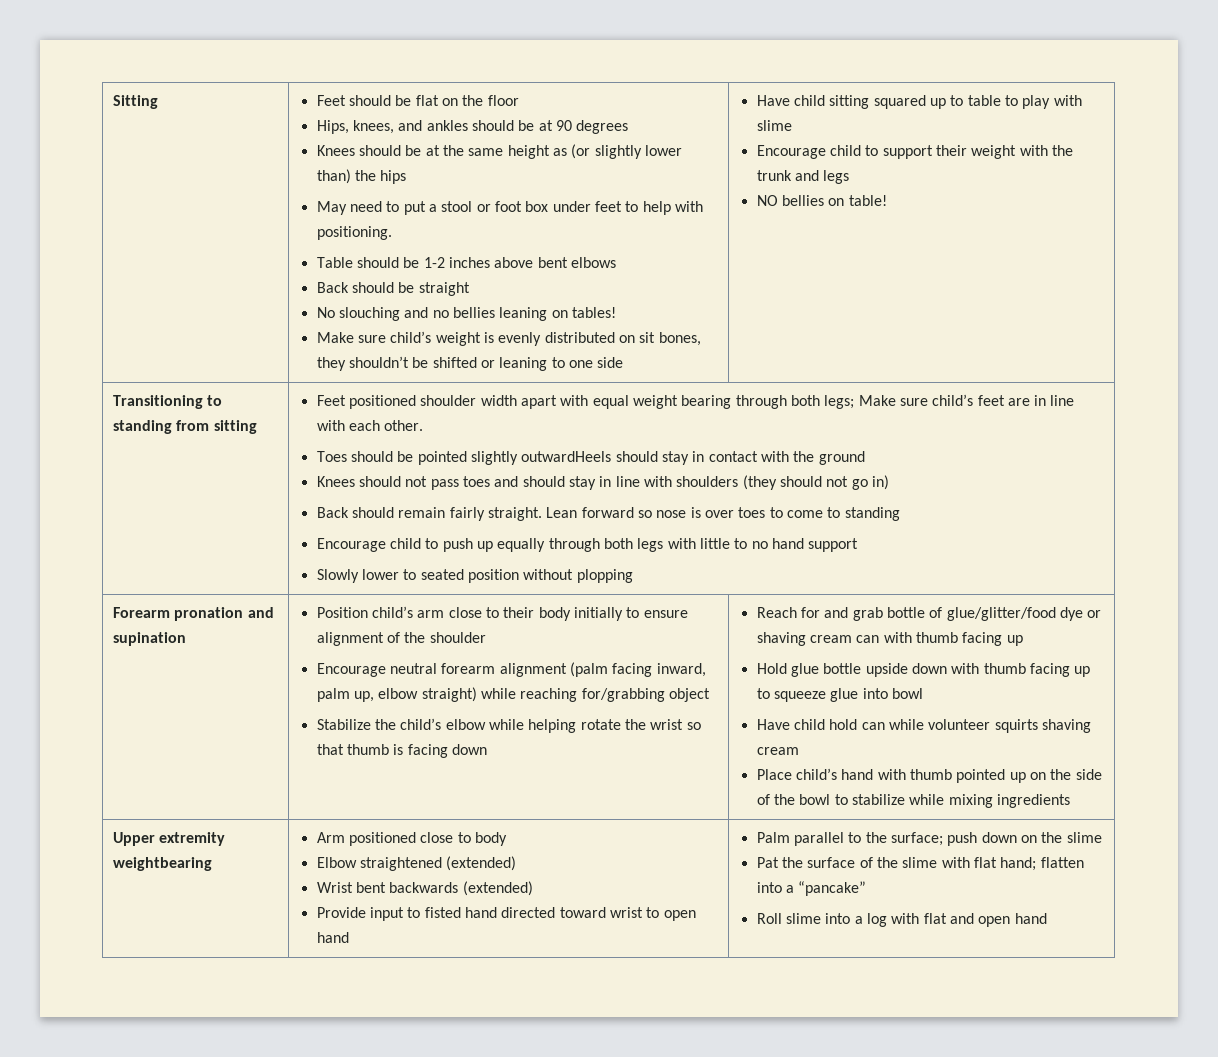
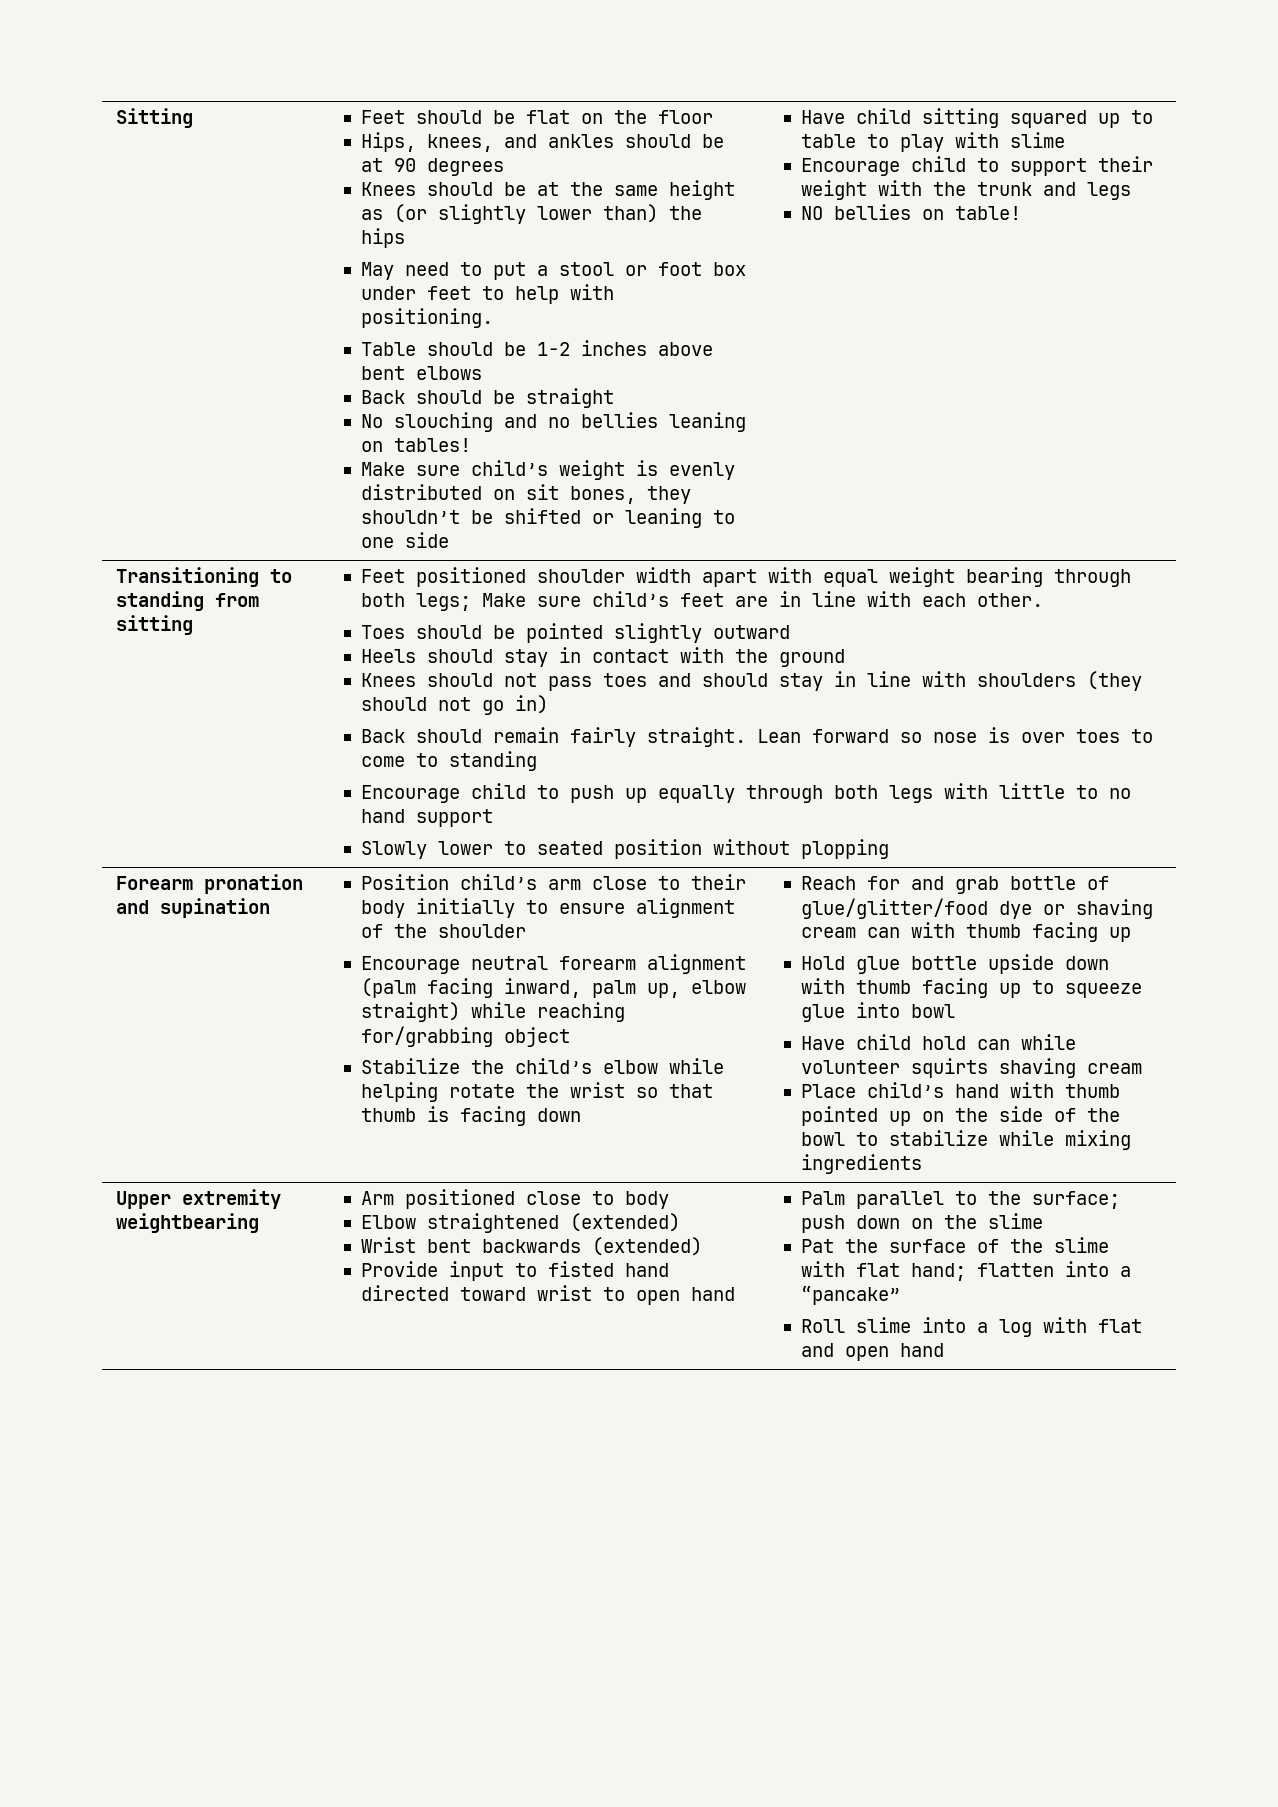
[521,451,612,462] outwardHeels -> [712,625,790,639] [360,649,416,663] outward // Heels

